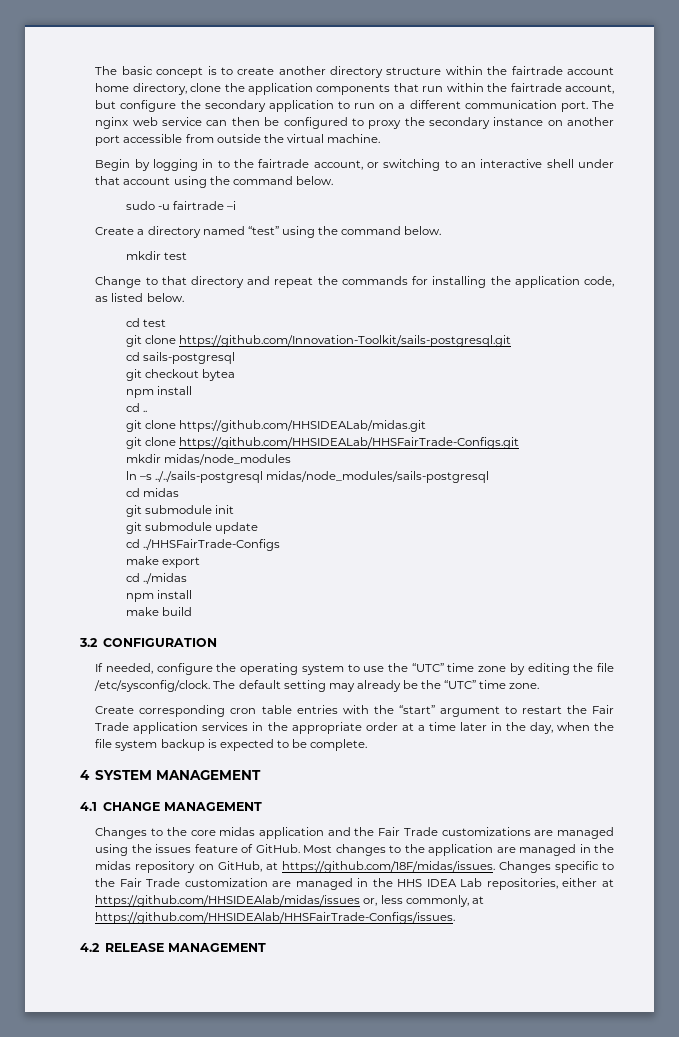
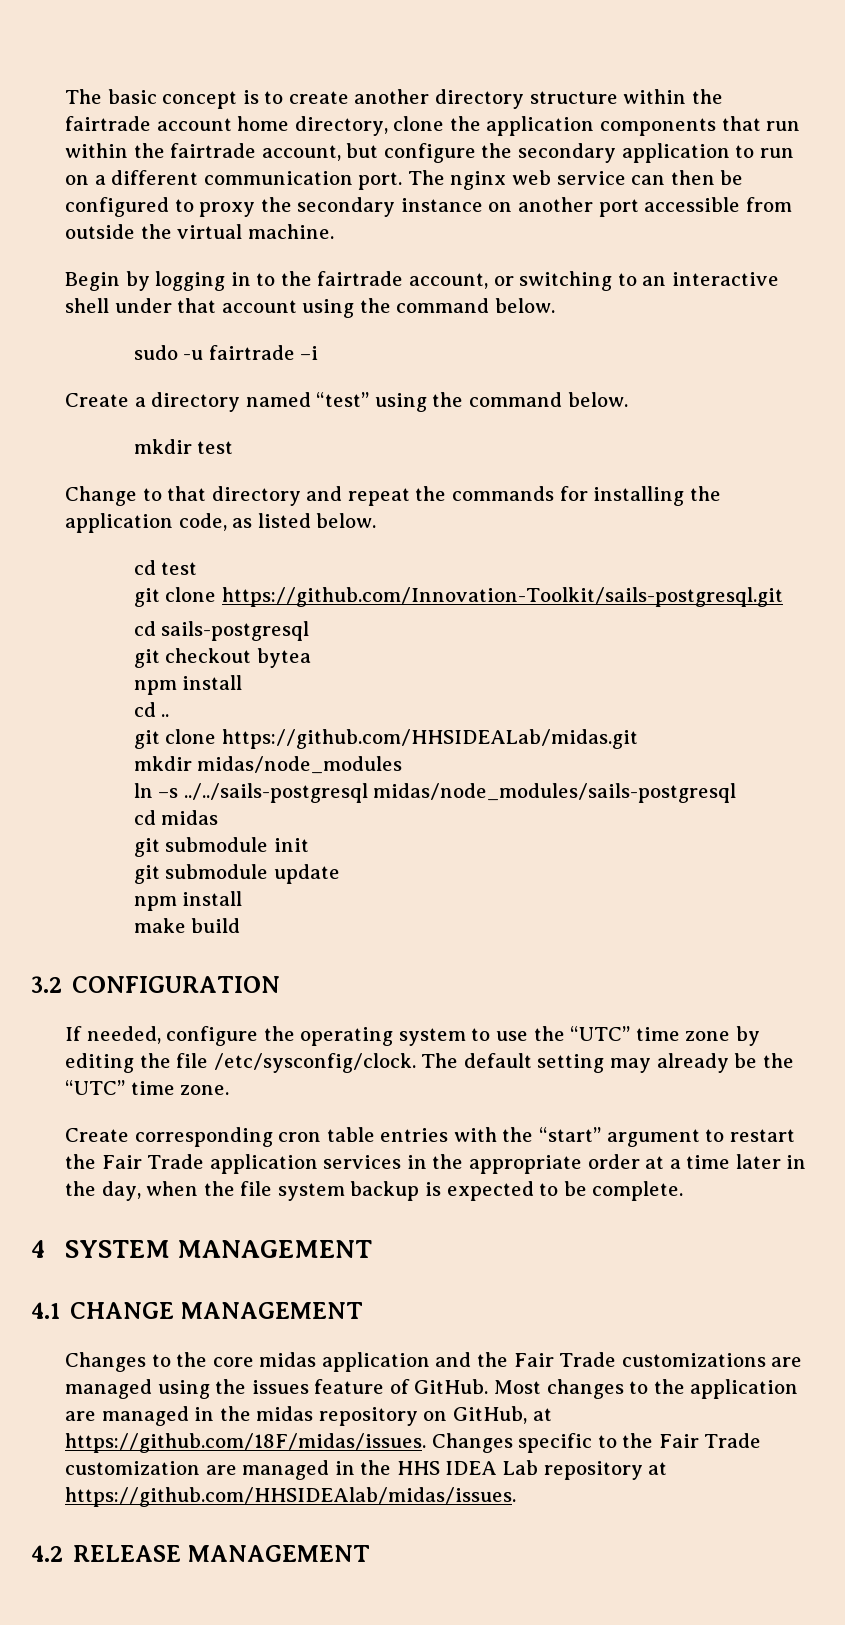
[126,437,520,449] // git clone https://github.com/HHSIDEALab/HHSFairTrade-Configs.git -> (638, 739) none
[126,539,281,551] [126,556,201,568] [126,573,188,584] // cd ../HHSFairTrade-Configs // make export // cd ../midas -> (340, 874) none
[486,878,614,890] [95,895,484,907] [95,912,456,924] repositories, either at https://github.com/HHSIDEAlab/midas/issues or, less commonly, at https://github.com/HHSIDEAlab/HHSFairTrade-Configs/issues. -> [543,1461,668,1480] [65,1487,517,1507] repository at https://github.com/HHSIDEAlab/midas/issues.

